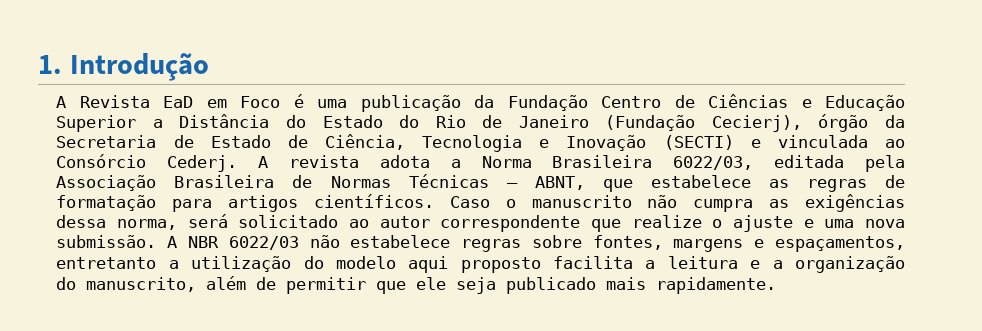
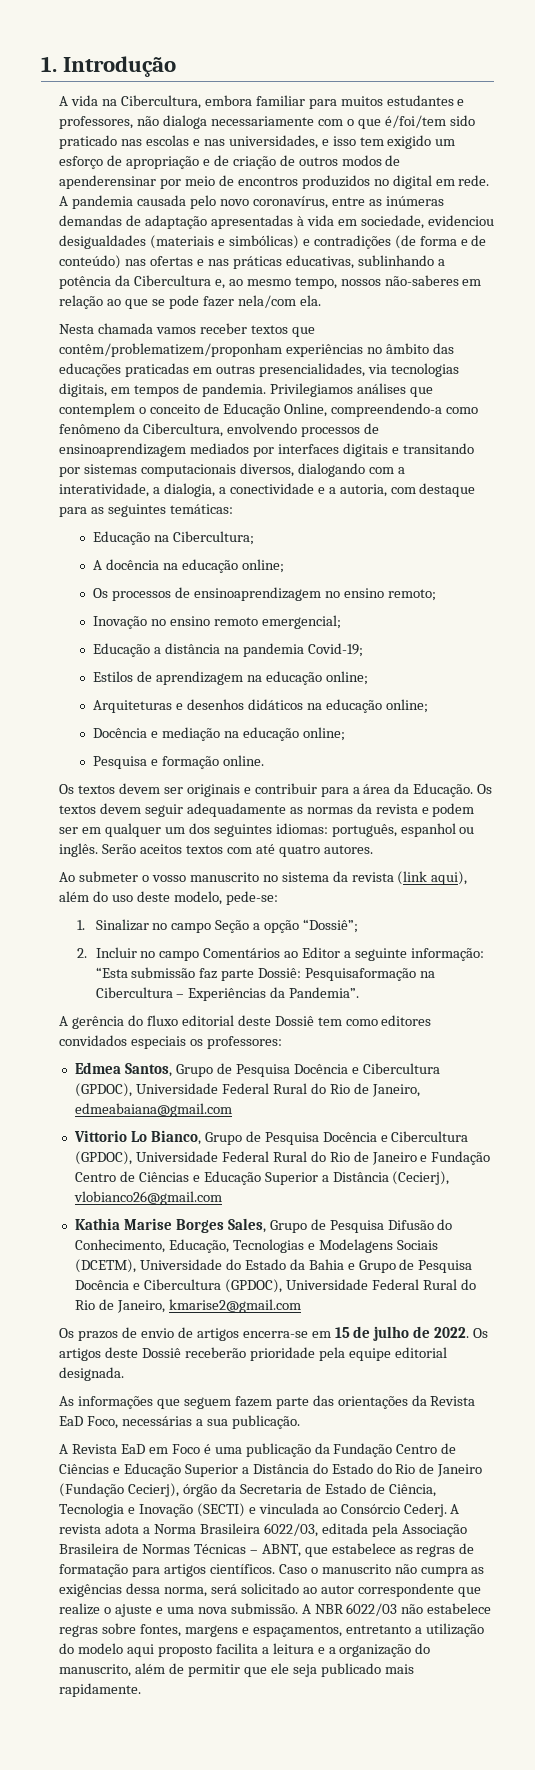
(209, 67) none -> [59,95,465,109] [59,115,475,129] [59,135,456,149] [59,155,401,169] [59,175,490,189] [59,195,444,209] [59,215,494,229] [59,235,487,249] [59,255,445,269] [59,275,482,289] [59,295,321,309] [59,323,315,337] [59,343,454,357] [59,363,459,377] [59,383,433,397] [59,403,478,417] [59,423,379,437] [59,443,474,457] [59,463,405,477] [59,483,476,497] [59,504,233,517] [93,531,255,545] [93,559,284,573] [93,587,436,601] [93,615,341,629] [93,643,363,657] [93,671,368,685] [93,699,428,713] [93,727,345,741] [93,755,265,769] [59,783,493,797] [59,803,475,817] [59,823,475,837] [59,843,373,857] [59,871,468,885] [59,891,278,905] [77,919,359,933] [77,947,484,961] [95,967,436,981] [95,987,360,1001] [59,1015,432,1029] [59,1035,282,1049] [75,1062,440,1077] [75,1083,420,1097] [75,1103,233,1117] [74,1130,469,1145] [75,1151,491,1165] [75,1171,450,1185] [74,1191,223,1205] [75,1218,453,1233] [75,1239,438,1253] [75,1259,473,1273] [75,1279,476,1293] [75,1299,301,1313] [59,1326,489,1341] [59,1347,447,1361] [59,1367,125,1381] [59,1395,476,1409] [59,1415,300,1429] // A vida na Cibercultura, embora familiar para muitos estudantes e professores, não dialoga necessariamente com o que é/foi/tem sido praticado nas escolas e nas universidades, e isso tem exigido um esforço de apropriação e de criação de outros modos de apenderensinar por meio de encontros produzidos no digital em rede. A pandemia causada pelo novo coronavírus, entre as inúmeras demandas de adaptação apresentadas à vida em sociedade, evidenciou desigualdades (materiais e simbólicas) e contradições (de forma e de conteúdo) nas ofertas e nas práticas educativas, sublinhando a potência da Cibercultura e, ao mesmo tempo, nossos não-saberes em relação ao que se pode fazer nela/com ela. // Nesta chamada vamos receber textos que contêm/problematizem/proponham experiências no âmbito das educações praticadas em outras presencialidades, via tecnologias digitais, em tempos de pandemia. Privilegiamos análises que contemplem o conceito de Educação Online, compreendendo-a como fenômeno da Cibercultura, envolvendo processos de ensinoaprendizagem mediados por interfaces digitais e transitando por sistemas computacionais diversos, dialogando com a interatividade, a dialogia, a conectividade e a autoria, com destaque para as seguintes temáticas: // Educação na Cibercultura; // A docência na educação online; // Os processos de ensinoaprendizagem no ensino remoto; // Inovação no ensino remoto emergencial; // Educação a distância na pandemia Covid-19; // Estilos de aprendizagem na educação online; // Arquiteturas e desenhos didáticos na educação online; // Docência e mediação na educação online; // Pesquisa e formação online. // Os textos devem ser originais e contribuir para a área da Educação. Os textos devem seguir adequadamente as normas da revista e podem ser em qualquer um dos seguintes idiomas: português, espanhol ou inglês. Serão aceitos textos com até quatro autores. // Ao submeter o vosso manuscrito no sistema da revista (link aqui), além do uso deste modelo, pede-se: // 1. Sinalizar no campo Seção a opção “Dossiê”; // 2. Incluir no campo Comentários ao Editor a seguinte informação: “Esta submissão faz parte Dossiê: Pesquisaformação na Cibercultura – Experiências da Pandemia”. // A gerência do fluxo editorial deste Dossiê tem como editores convidados especiais os professores: // Edmea Santos, Grupo de Pesquisa Docência e Cibercultura (GPDOC), Universidade Federal Rural do Rio de Janeiro, edmeabaiana@gmail.com // Vittorio Lo Bianco, Grupo de Pesquisa Docência e Cibercultura (GPDOC), Universidade Federal Rural do Rio de Janeiro e Fundação Centro de Ciências e Educação Superior a Distância (Cecierj), vlobianco26@gmail.com // Kathia Marise Borges Sales, Grupo de Pesquisa Difusão do Conhecimento, Educação, Tecnologias e Modelagens Sociais (DCETM), Universidade do Estado da Bahia e Grupo de Pesquisa Docência e Cibercultura (GPDOC), Universidade Federal Rural do Rio de Janeiro, kmarise2@gmail.com // Os prazos de envio de artigos encerra-se em 15 de julho de 2022. Os artigos deste Dossiê receberão prioridade pela equipe editorial designada. // As informações que seguem fazem parte das orientações da Revista EaD Foco, necessárias a sua publicação.

